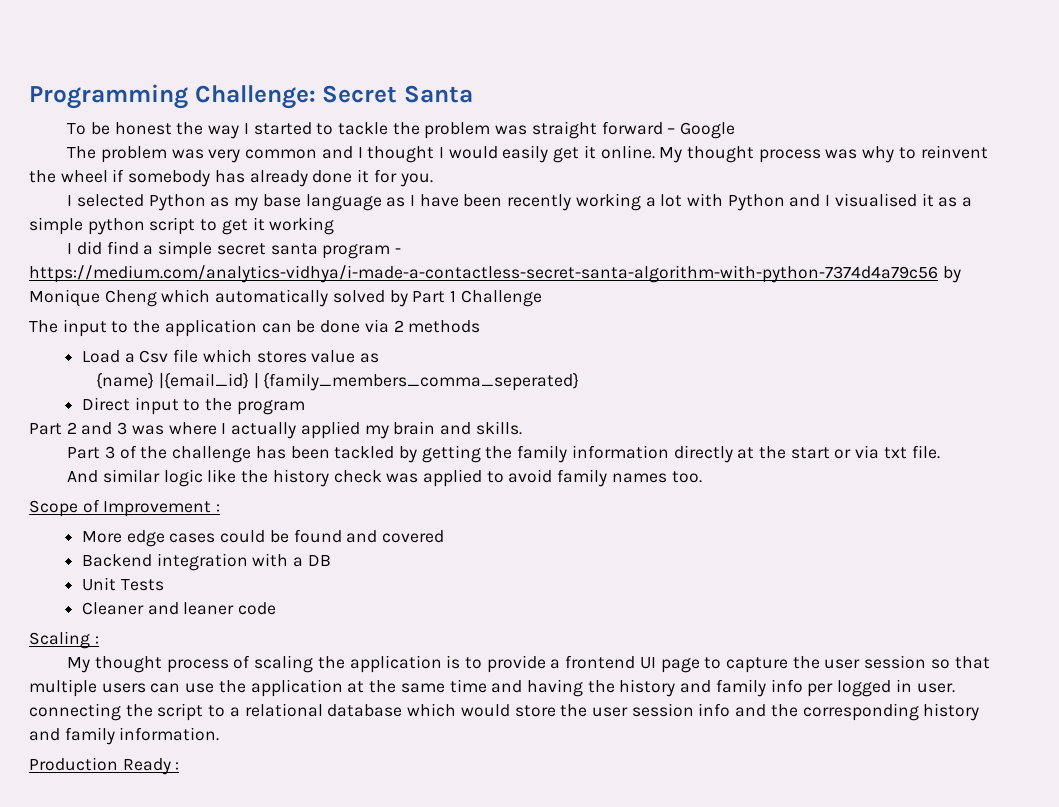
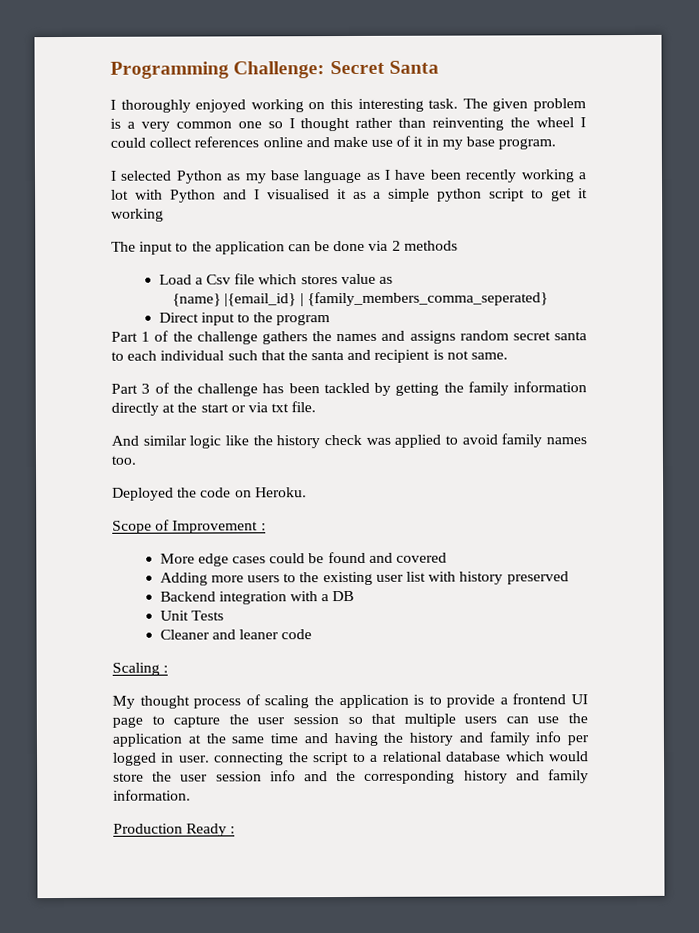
[67,121,736,139] [67,145,988,163] [29,169,433,187] To be honest the way I started to tackle the problem was straight forward – Google // The problem was very common and I thought I would easily get it online. My thought process was why to reinvent the wheel if somebody has already done it for you. -> [110,98,586,113] [110,117,586,132] [110,135,557,150] I thoroughly enjoyed working on this interesting task. The given problem is a very common one so I thought rather than reinventing the wheel I could collect references online and make use of it in my base program.
[67,241,401,259] [29,265,961,283] [29,289,542,307] // I did find a simple secret santa program - https://medium.com/analytics-vidhya/i-made-a-contactless-secret-santa-algorithm-with-python-7374d4a79c56 by Monique Cheng which automatically solved by Part 1 Challenge -> (164, 215) none
[66,421,522,439] 2 and 3 was where I actually applied my brain and skills. -> [141,330,587,345] [111,349,509,363] 1 of the challenge gathers the names and assigns random secret santa to each individual such that the santa and recipient is not same.
(702, 477) none -> [112,487,307,501] // Deployed the code on Heroku.
(444, 536) none -> [159,571,569,586] // Adding more users to the existing user list with history preserved

